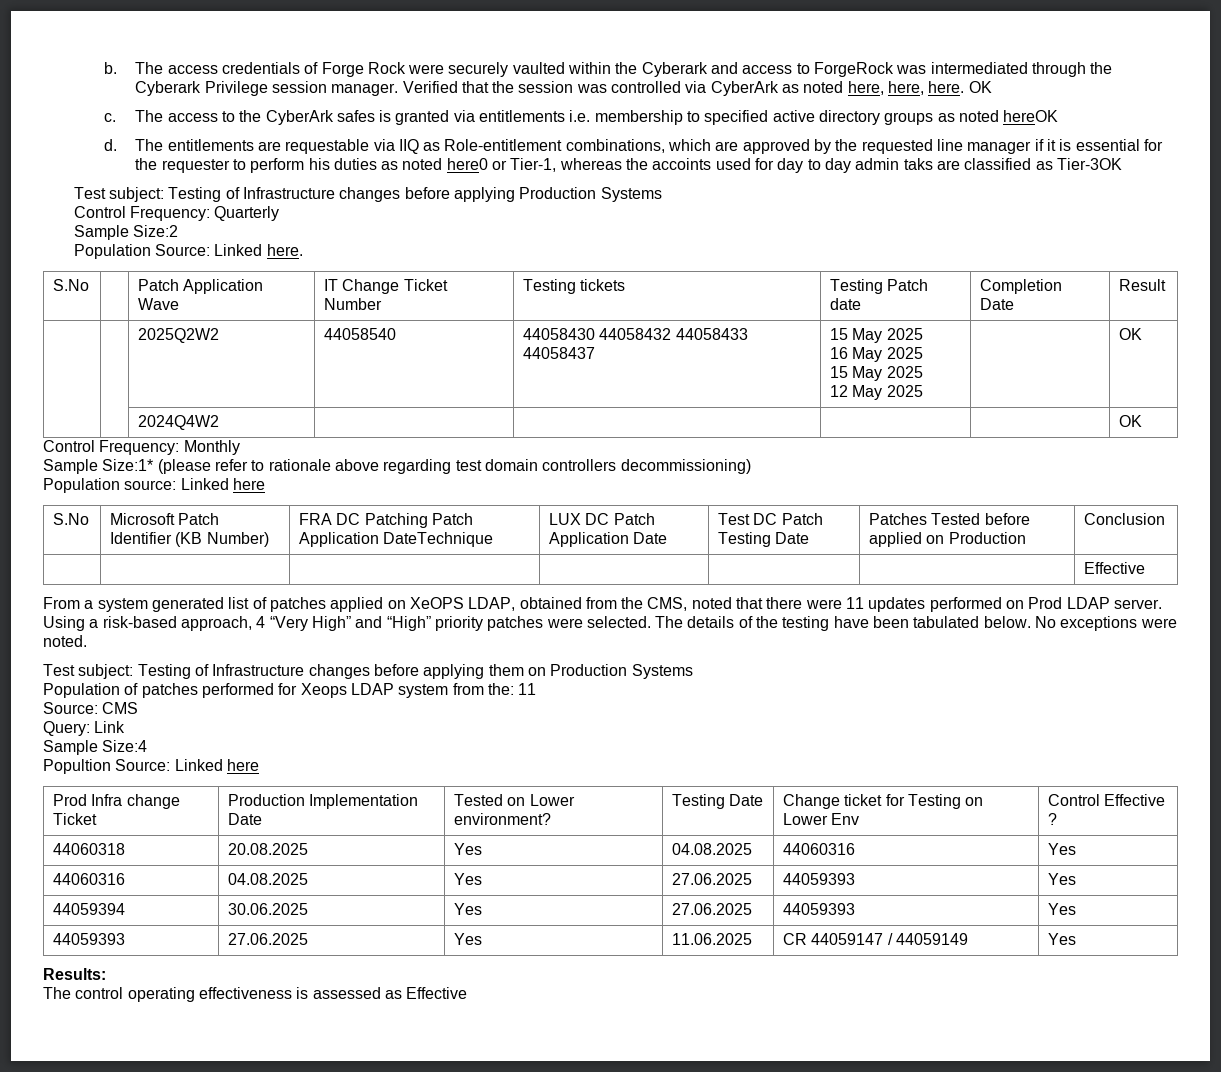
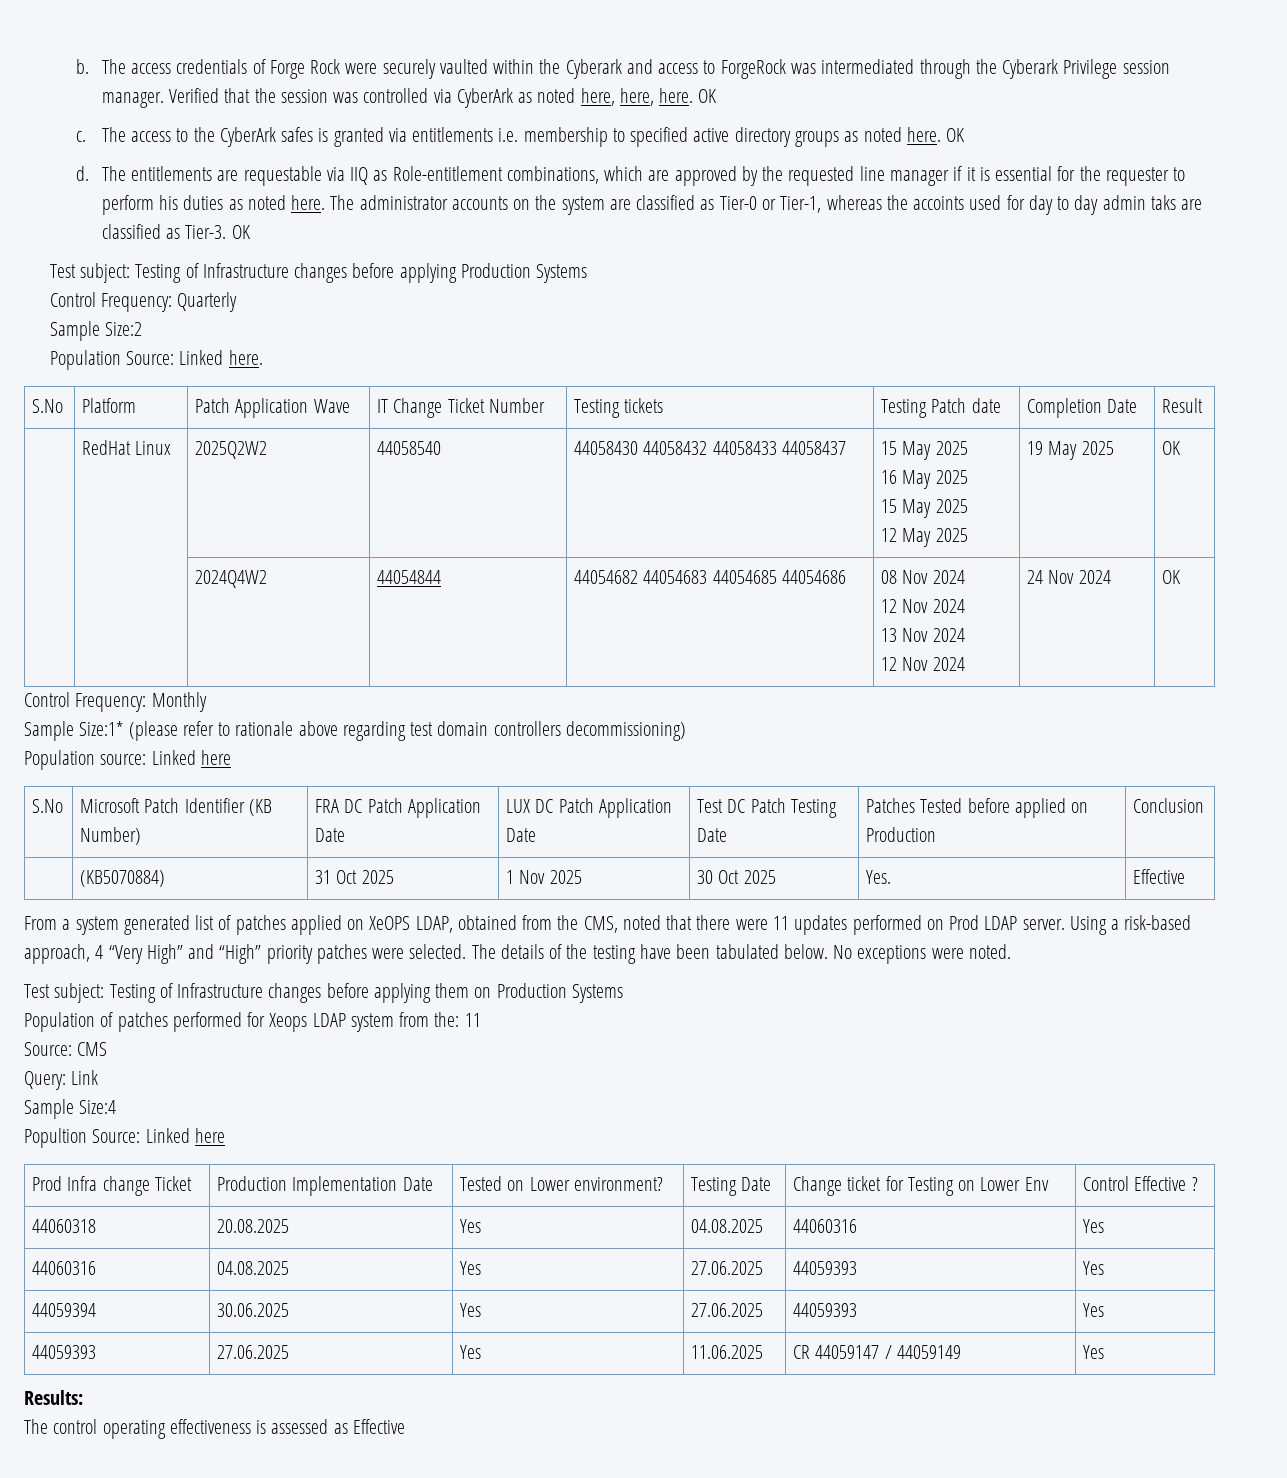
[1003,110,1059,122] hereOK -> [906,127,966,142] here. OK
[446,158,488,170] here0 -> [291,195,757,215] here. The administrator accounts on the system are classified as Tier-0
[1056,158,1122,170] Tier-3OK -> [185,225,251,239] Tier-3. OK
(90, 285) none -> [82,398,137,413] Platform
(1167, 285) none -> [82,440,172,455] RedHat Linux
(923, 391) none -> [1027,441,1114,460] 19 May 2025
(220, 422) | | | -> [377,570,442,584] [574,570,846,584] [881,570,965,584] [881,599,965,613] [881,628,965,642] [881,657,965,671] [1027,570,1111,584] 44054844 | 44054682 44054683 44054685 44054686 | 08 Nov 2024 // 12 Nov 2024 // 13 Nov 2024 // 12 Nov 2024 | 24 Nov 2024
[364,513,474,528] [299,532,494,547] Patching Patch Application DateTechnique -> [367,798,481,818] [315,828,346,842] Patch Application Date
(1166, 519) | | | | -> [80,870,166,887] [315,870,394,884] [506,870,582,884] [697,870,776,884] [866,870,892,884] (KB5070884) | 31 Oct 2025 | 1 Nov 2025 | 30 Oct 2025 | Yes.

